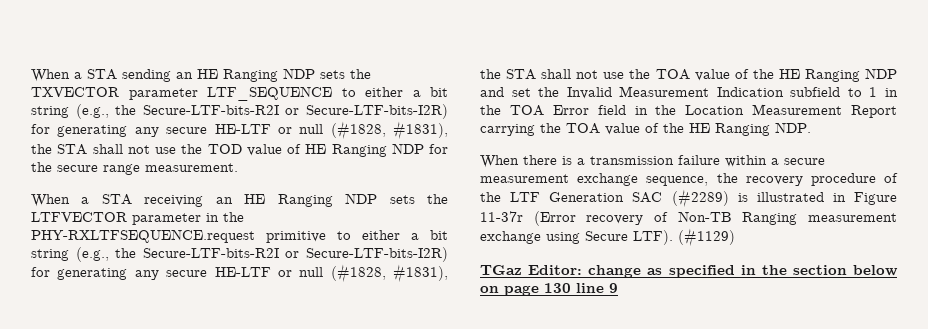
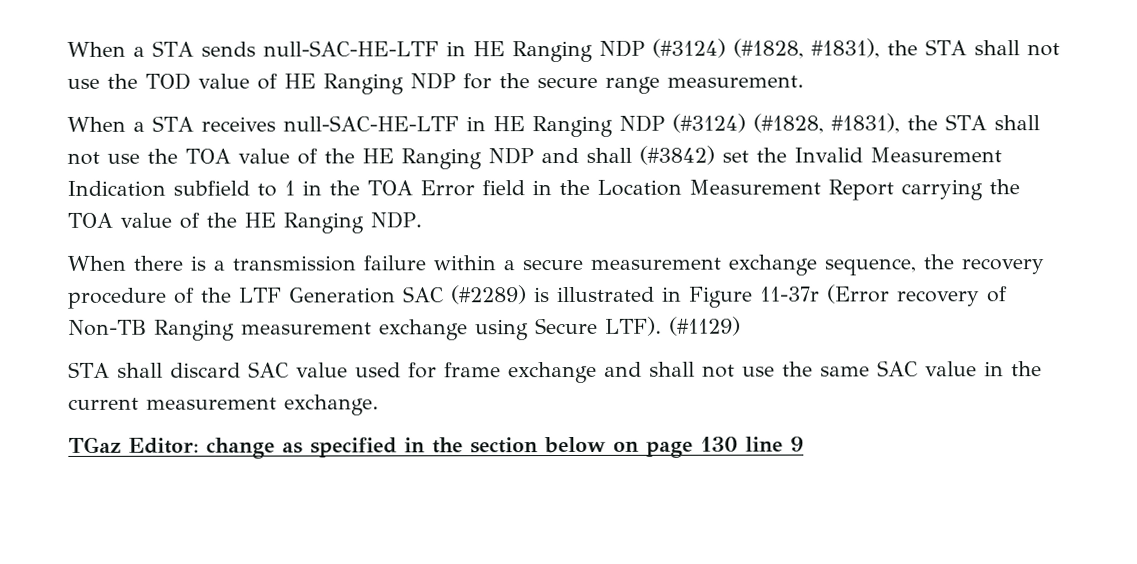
[31,68,371,82] [31,86,448,101] [31,104,448,119] [31,124,324,137] When a STA sending an HE Ranging NDP sets the TXVECTOR parameter LTF_SEQUENCE to either a bit string (e.g., the Secure-LTF-bits-R2I or Secure-LTF-bits-I2R) for generating any secure HE-LTF or null -> [67,38,726,63] When a STA sends null-SAC-HE-LTF in HE Ranging NDP (#3124)
[144,193,449,207] [31,212,244,225] [31,229,448,243] [31,247,448,262] [31,267,324,280] receiving an HE Ranging NDP sets the LTFVECTOR parameter in the PHY-RXLTFSEQUENCE.request primitive to either a bit string (e.g., the Secure-LTF-bits-R2I or Secure-LTF-bits-I2R) for generating any secure HE-LTF or null -> [200,113,746,138] receives null-SAC-HE-LTF in HE Ranging NDP (#3124)
(504, 92) none -> [586,145,715,165] shall (#3842)
(735, 237) none -> [68,360,1042,384] [68,394,379,416] // STA shall discard SAC value used for frame exchange and shall not use the same SAC value in the current measurement exchange.

